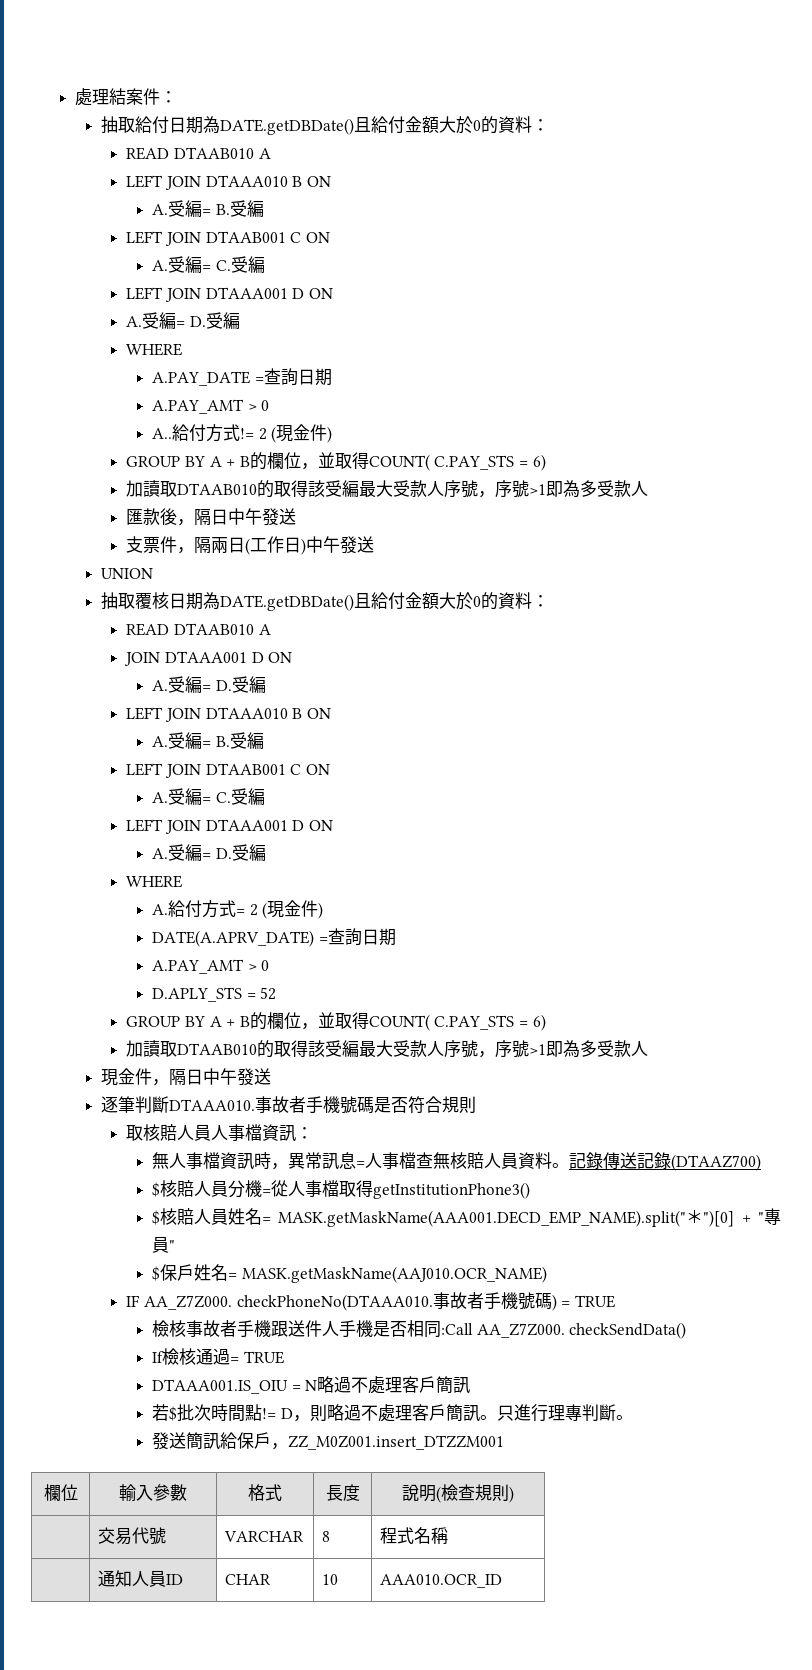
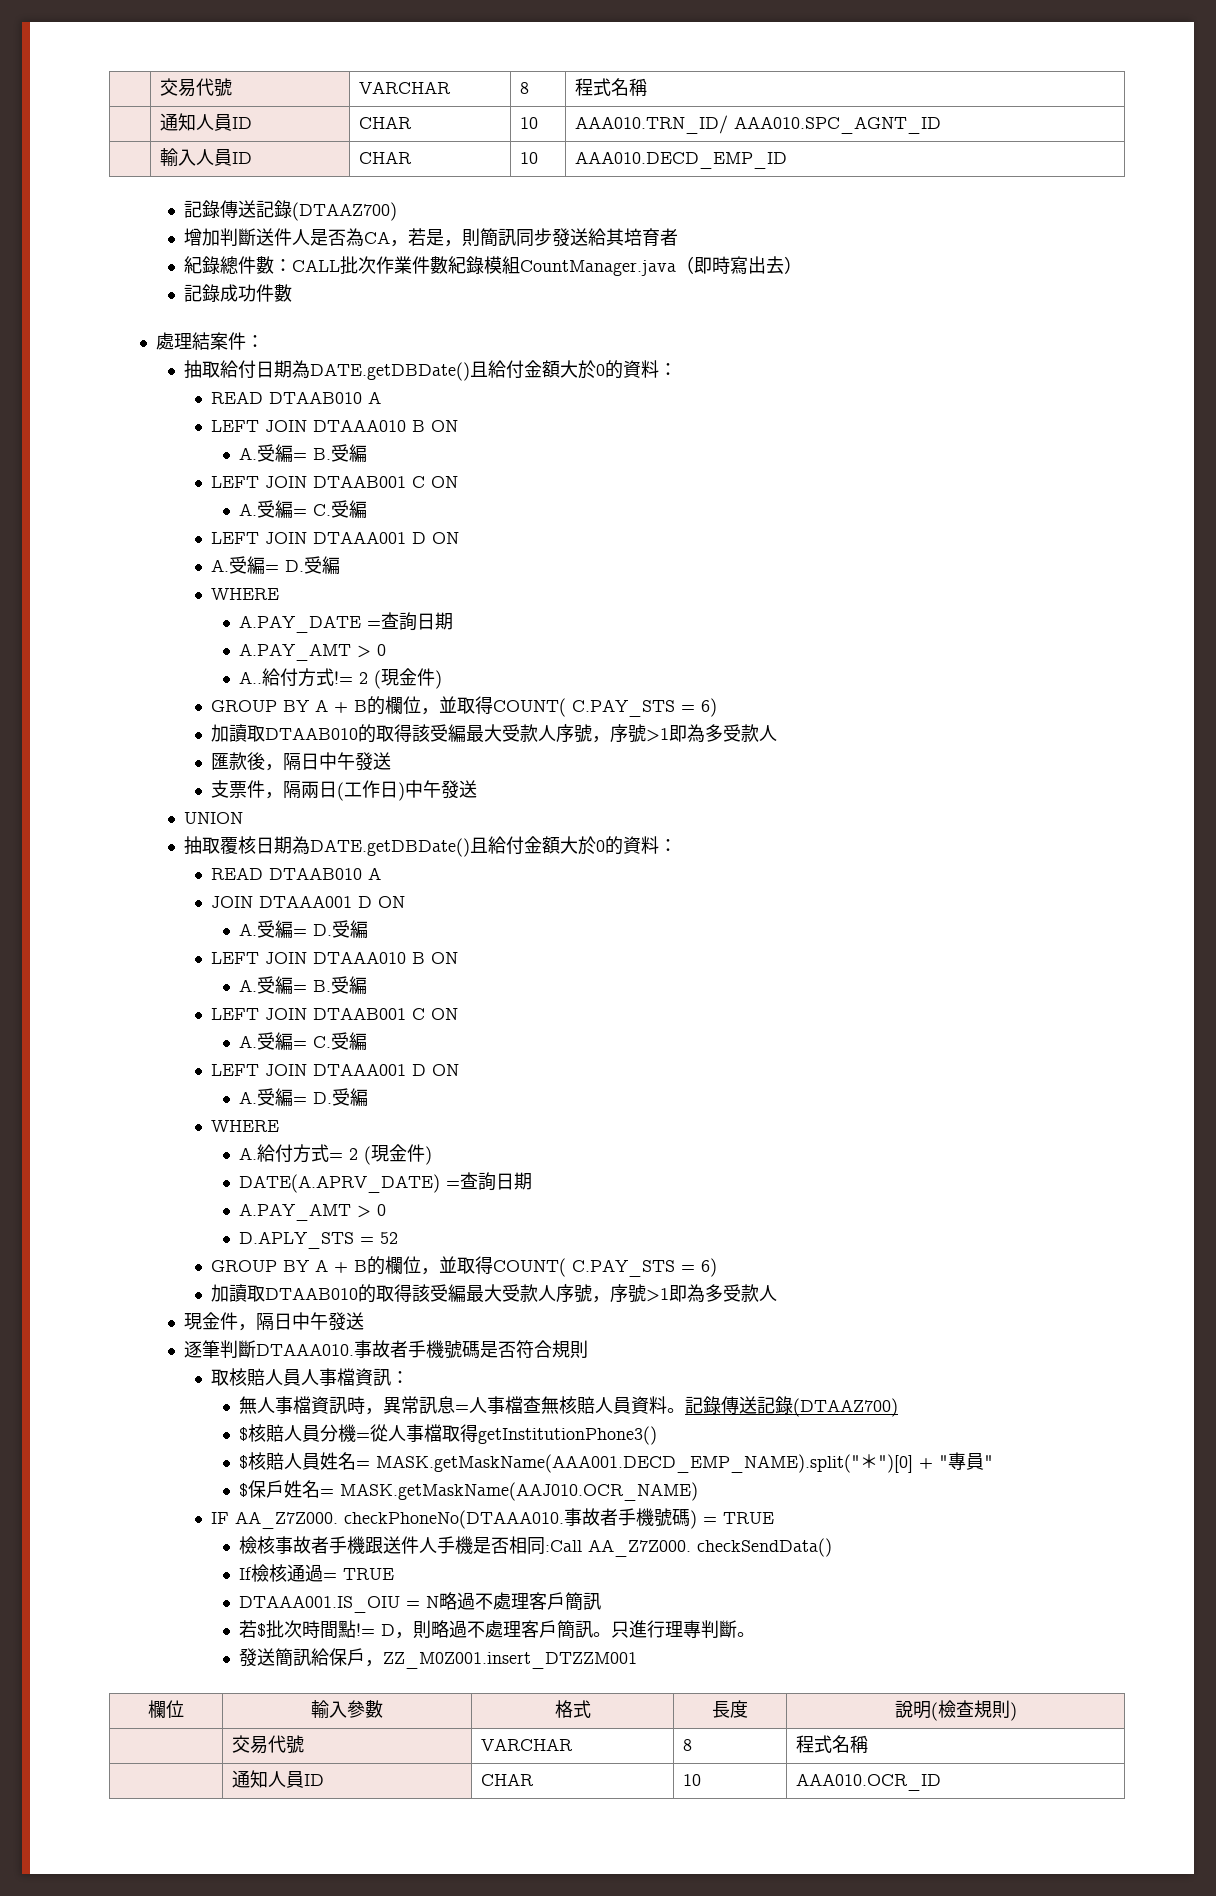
(75, 97) none -> [159,78,232,97] [358,81,451,94] [519,82,529,94] [574,78,647,96] [159,113,252,131] [358,116,412,129] [519,117,538,129] [574,115,941,134] [159,148,252,166] [358,151,412,164] [519,152,538,164] [574,151,787,169] [183,200,397,221] [183,228,678,247] [183,256,802,276] [183,284,292,302] | 交易代號 | VARCHAR | 8 | 程式名稱 // | 通知人員ID | CHAR | 10 | AAA010.TRN_ID/ AAA010.SPC_AGNT_ID // | 輸入人員ID | CHAR | 10 | AAA010.DECD_EMP_ID // 記錄傳送記錄(DTAAZ700) // 增加判斷送件人是否為CA，若是，則簡訊同步發送給其培育者 // 紀錄總件數：CALL批次作業件數紀錄模組CountManager.java（即時寫出去） // 記錄成功件數 //

